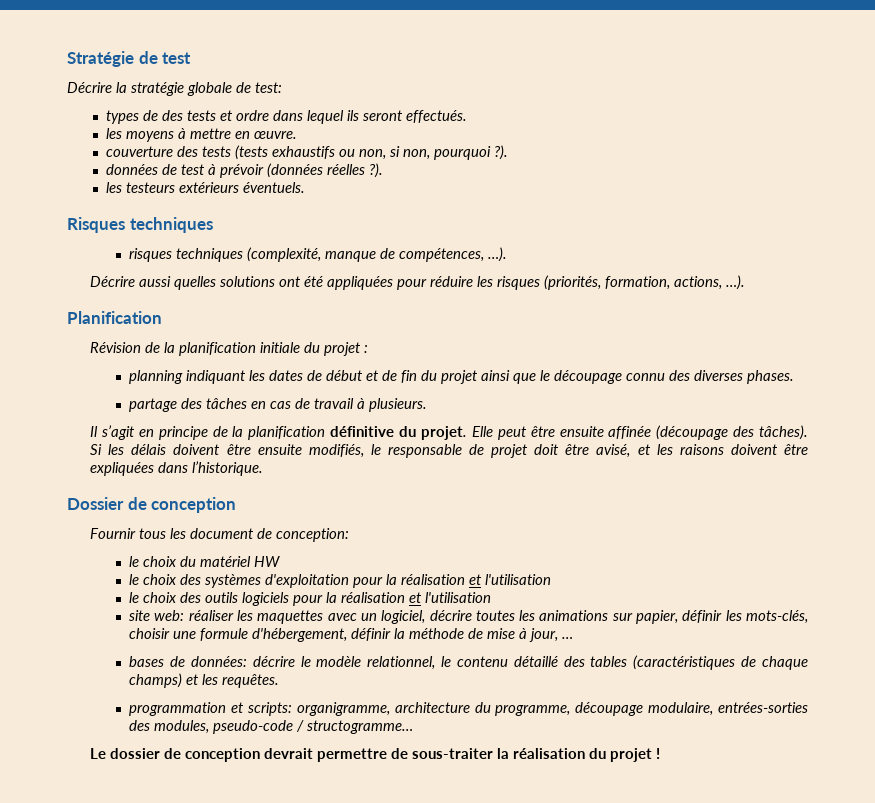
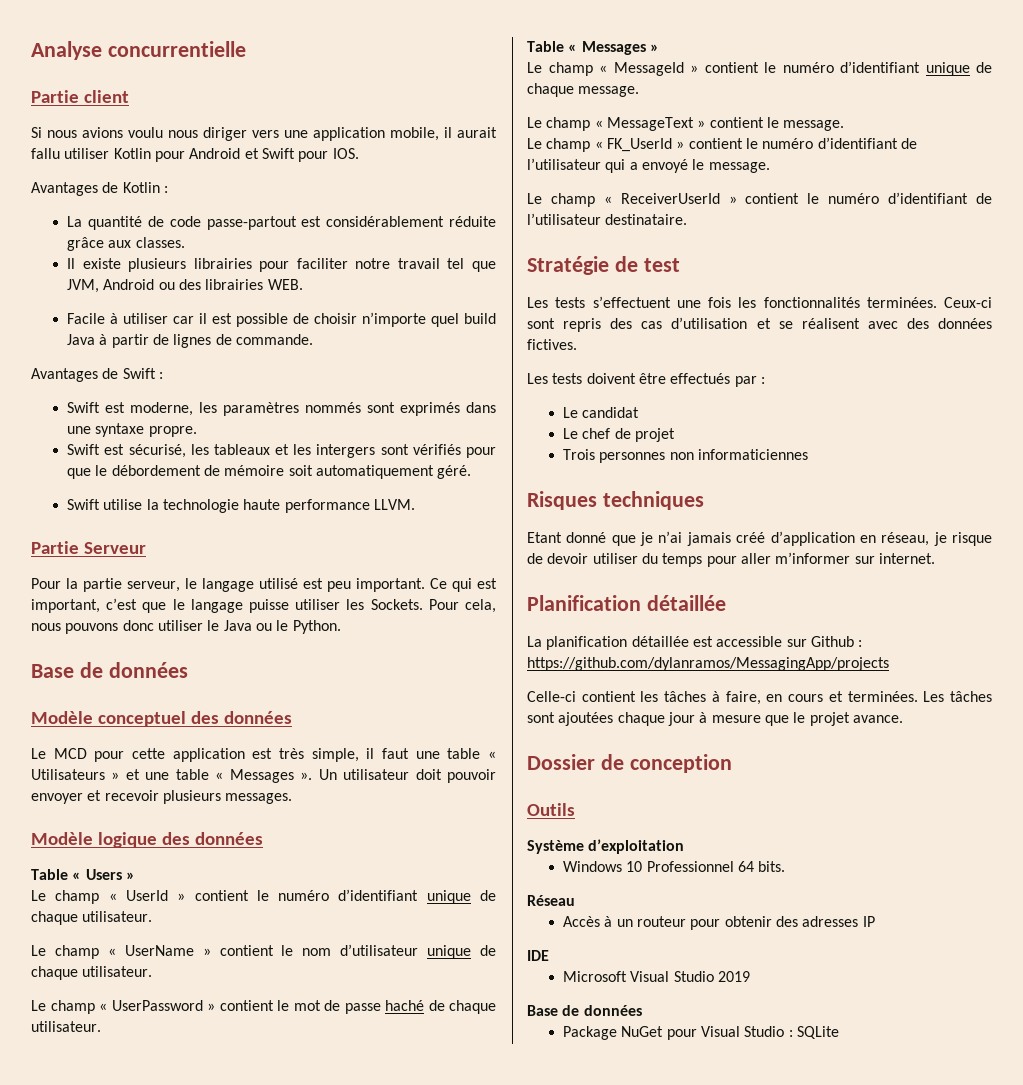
[67,51,192,67] [67,82,282,96] [106,110,468,124] [106,128,298,142] [106,145,509,160] [106,163,384,178] [106,182,306,193] [67,217,213,233] [129,247,508,262] [90,275,746,290] [67,311,162,324] [90,342,369,356] [129,370,795,384] [129,398,428,412] [90,425,808,440] [90,444,808,458] [90,461,264,476] [67,497,237,513] [90,528,350,542] [129,556,281,567] [129,574,552,588] [129,592,492,606] [129,610,808,624] [129,628,574,642] [129,655,808,670] [129,673,280,688] [129,702,808,716] [129,720,414,734] [90,748,661,762] Stratégie de test // Décrire la stratégie globale de test: // types de des tests et ordre dans lequel ils seront effectués. // les moyens à mettre en œuvre. // couverture des tests (tests exhaustifs ou non, si non, pourquoi ?). // données de test à prévoir (données réelles ?). // les testeurs extérieurs éventuels. // Risques techniques // risques techniques (complexité, manque de compétences, …). // Décrire aussi quelles solutions ont été appliquées pour réduire les risques (priorités, formation, actions, …). // Planification // Révision de la planification initiale du projet : // planning indiquant les dates de début et de fin du projet ainsi que le découpage connu des diverses phases. // partage des tâches en cas de travail à plusieurs. // Il s’agit en principe de la planification définitive du projet. Elle peut être ensuite affinée (découpage des tâches). Si les délais doivent être ensuite modifiés, le responsable de projet doit être avisé, et les raisons doivent être expliquées dans l’historique. // Dossier de conception // Fournir tous les document de conception: // le choix du matériel HW // le choix des systèmes d'exploitation pour la réalisation et l'utilisation // le choix des outils logiciels pour la réalisation et l'utilisation // site web: réaliser les maquettes avec un logiciel, décrire toutes les animations sur papier, définir les mots-clés, choisir une formule d'hébergement, définir la méthode de mise à jour, … // bases de données: décrire le modèle relationnel, le contenu détaillé des tables (caractéristiques de chaque champs) et les requêtes. // programmation et scripts: organigramme, architecture du programme, découpage modulaire, entrées-sorties des modules, pseudo-code / structogramme… // Le dossier de conception devrait permettre de sous-traiter la réalisation du projet ! -> [31,41,246,60] [31,90,129,103] [31,127,497,141] [31,148,359,162] [31,182,168,196] [67,216,496,230] [67,237,185,251] [67,258,497,272] [67,279,303,293] [67,312,497,327] [67,334,314,348] [31,368,163,382] [67,402,496,416] [67,423,197,437] [67,444,496,458] [67,465,472,479] [67,499,416,513] [31,541,146,554] [31,578,497,592] [31,598,496,613] [31,620,341,634] [31,662,188,678] [31,711,292,727] [31,748,497,762] [31,769,496,783] [31,790,293,804] [31,832,263,848] [31,869,135,880] [31,889,497,904] [31,911,153,925] [31,944,496,959] [31,966,153,980] [31,1000,496,1014] [31,1021,101,1032] [527,41,659,55] [527,61,992,76] [527,83,640,97] [527,117,845,131] [527,137,917,152] [527,158,770,173] [527,192,993,207] [527,213,688,225] [527,256,680,275] [527,296,992,308] [527,317,992,332] [527,339,577,350] [527,373,765,387] [563,407,640,418] [563,428,676,442] [563,449,809,463] [527,491,704,510] [527,531,993,546] [527,552,935,567] [527,595,726,611] [527,636,863,650] [527,657,889,671] [527,691,992,705] [527,712,903,726] [527,754,732,773] [527,803,575,816] [527,839,685,854] [563,861,786,872] [527,895,575,906] [563,916,875,930] [527,950,549,961] [563,971,751,982] [527,1005,642,1016] [563,1026,840,1040] Analyse concurrentielle // Partie client // Si nous avions voulu nous diriger vers une application mobile, il aurait fallu utiliser Kotlin pour Android et Swift pour IOS. // Avantages de Kotlin : // La quantité de code passe-partout est considérablement réduite grâce aux classes. // Il existe plusieurs librairies pour faciliter notre travail tel que JVM, Android ou des librairies WEB. // Facile à utiliser car il est possible de choisir n’importe quel build Java à partir de lignes de commande. // Avantages de Swift : // Swift est moderne, les paramètres nommés sont exprimés dans une syntaxe propre. // Swift est sécurisé, les tableaux et les intergers sont vérifiés pour que le débordement de mémoire soit automatiquement géré. // Swift utilise la technologie haute performance LLVM. // Partie Serveur // Pour la partie serveur, le langage utilisé est peu important. Ce qui est important, c’est que le langage puisse utiliser les Sockets. Pour cela, nous pouvons donc utiliser le Java ou le Python. // Base de données // Modèle conceptuel des données // Le MCD pour cette application est très simple, il faut une table « Utilisateurs » et une table « Messages ». Un utilisateur doit pouvoir envoyer et recevoir plusieurs messages. // Modèle logique des données // Table « Users » // Le champ « UserId » contient le numéro d’identifiant unique de chaque utilisateur. // Le champ « UserName » contient le nom d’utilisateur unique de chaque utilisateur. // Le champ « UserPassword » contient le mot de passe haché de chaque utilisateur. // Table « Messages » // Le champ « MessageId » contient le numéro d’identifiant unique de chaque message. // Le champ « MessageText » contient le message. // Le champ « FK_UserId » contient le numéro d’identifiant de l’utilisateur qui a envoyé le message. // Le champ « ReceiverUserId » contient le numéro d’identifiant de l’utilisateur destinataire. // Stratégie de test // Les tests s’effectuent une fois les fonctionnalités terminées. Ceux-ci sont repris des cas d’utilisation et se réalisent avec des données fictives. // Les tests doivent être effectués par : // Le candidat // Le chef de projet // Trois personnes non informaticiennes // Risques techniques // Etant donné que je n’ai jamais créé d’application en réseau, je risque de devoir utiliser du temps pour aller m’informer sur internet. // Planification détaillée // La planification détaillée est accessible sur Github : https://github.com/dylanramos/MessagingApp/projects // Celle-ci contient les tâches à faire, en cours et terminées. Les tâches sont ajoutées chaque jour à mesure que le projet avance. // Dossier de conception // Outils // Système d’exploitation // Windows 10 Professionnel 64 bits. // Réseau // Accès à un routeur pour obtenir des adresses IP // IDE // Microsoft Visual Studio 2019 // Base de données // Package NuGet pour Visual Studio : SQLite

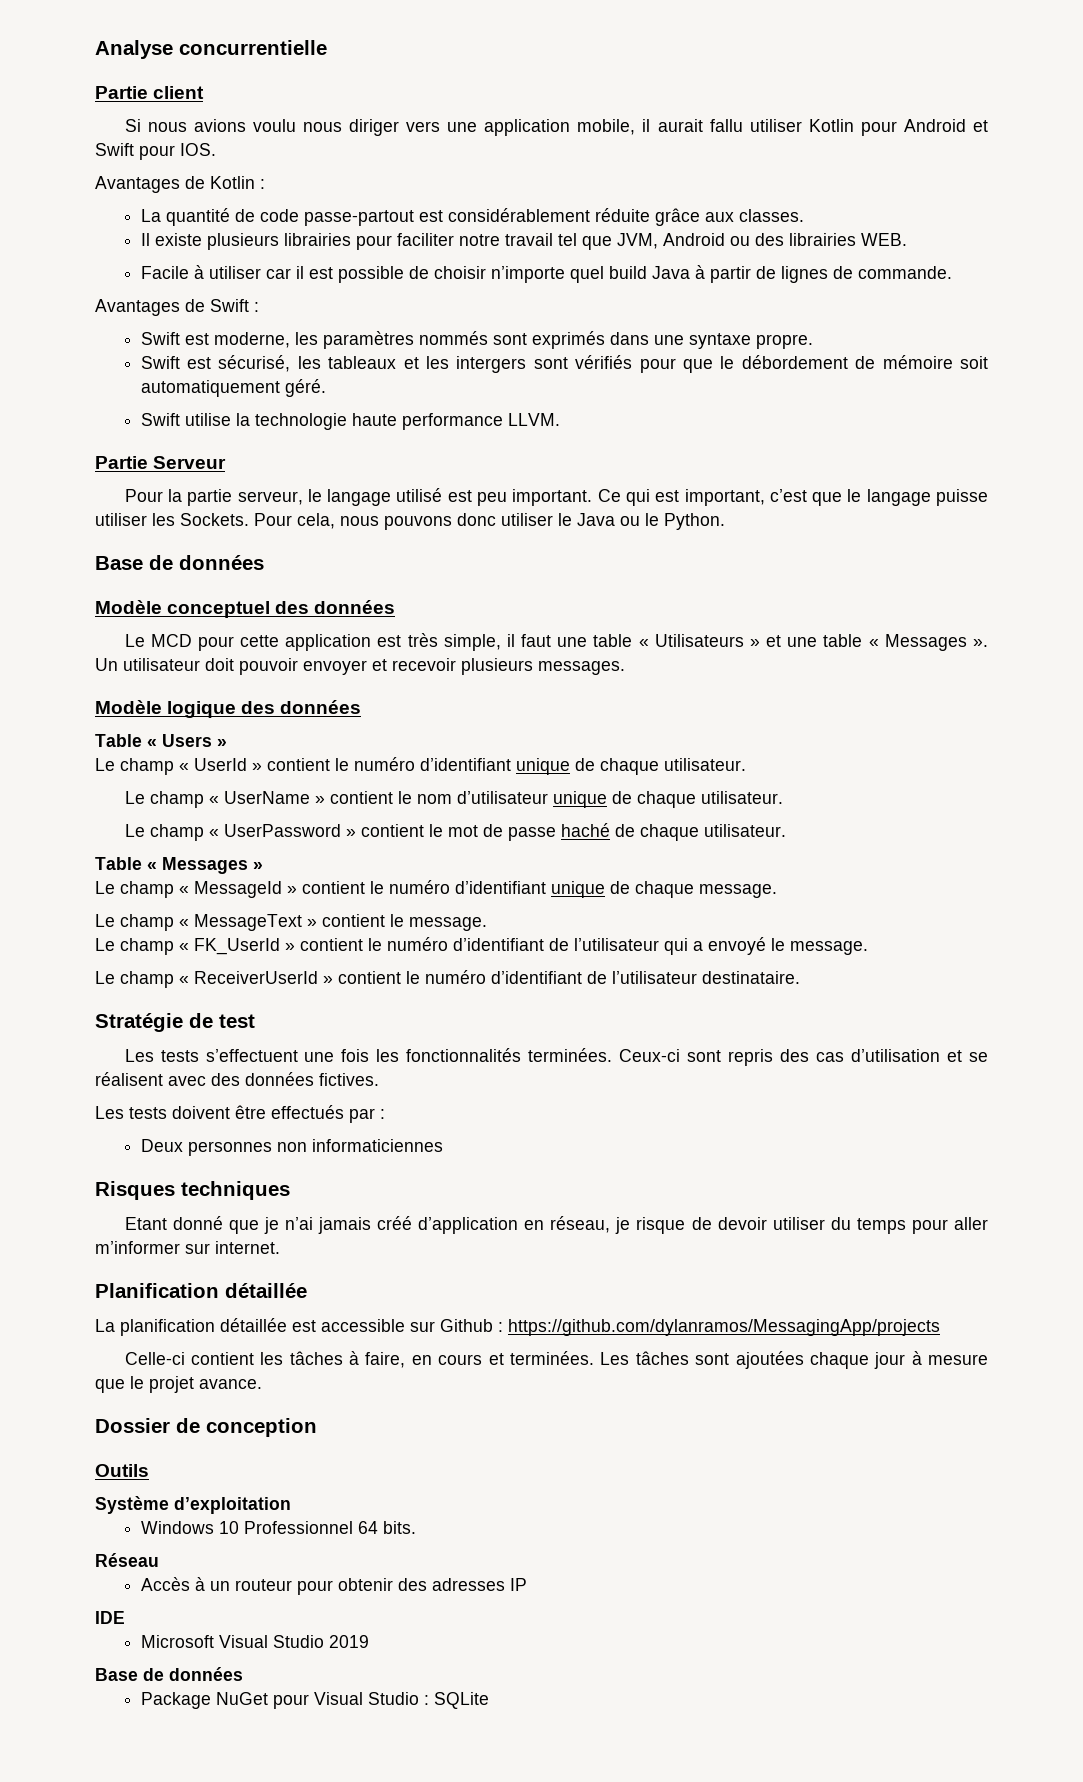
[563,407,640,418] [563,428,676,442] [563,449,596,460] Le candidat // Le chef de projet // Trois -> [140,1139,183,1152] Deux

